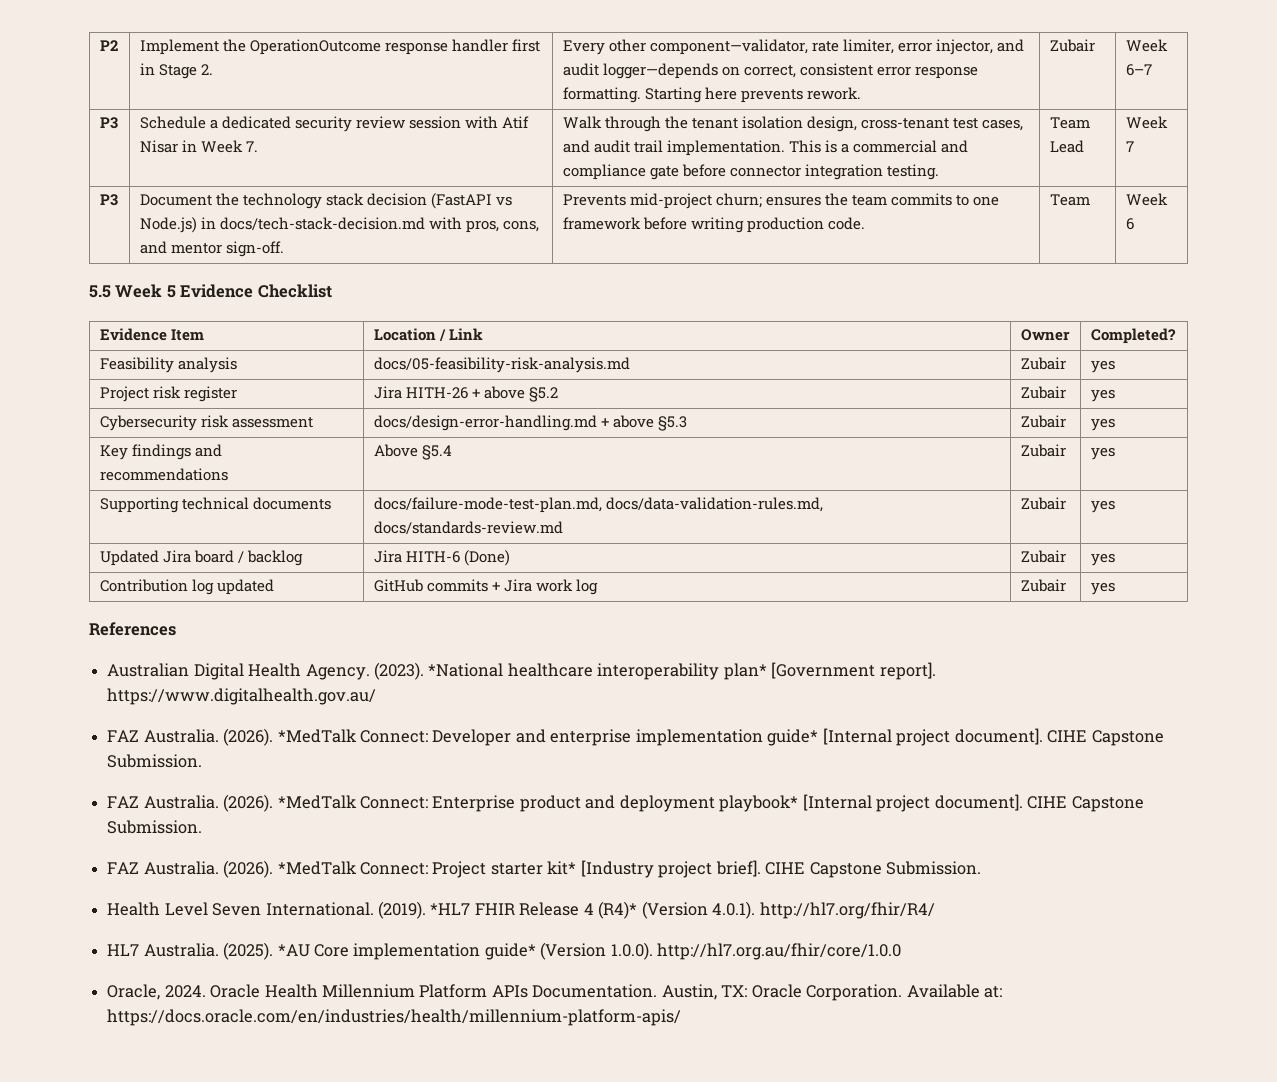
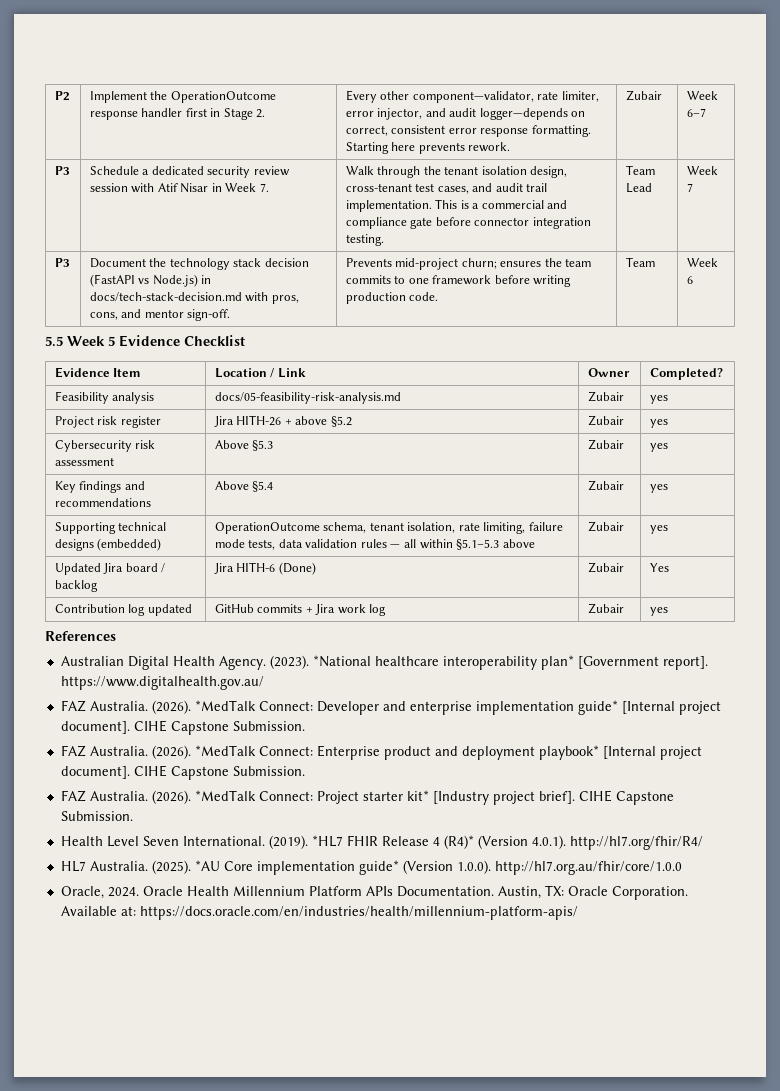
[373,415,654,431] docs/design-error-handling.md + above -> [214,440,249,449] Above
[252,497,331,510] [373,497,823,513] [373,521,563,534] documents | docs/failure-mode-test-plan.md, docs/data-validation-rules.md, docs/standards-review.md -> [54,538,162,551] [214,522,563,534] [214,539,535,550] designs (embedded) | OperationOutcome schema, tenant isolation, rate limiting, failure mode tests, data validation rules — all within §5.1–5.3 above
[1090,553,1115,566] yes -> [649,563,669,572] Yes

